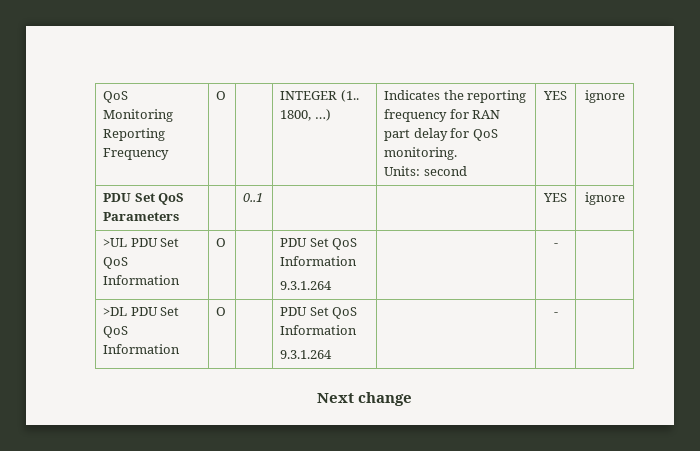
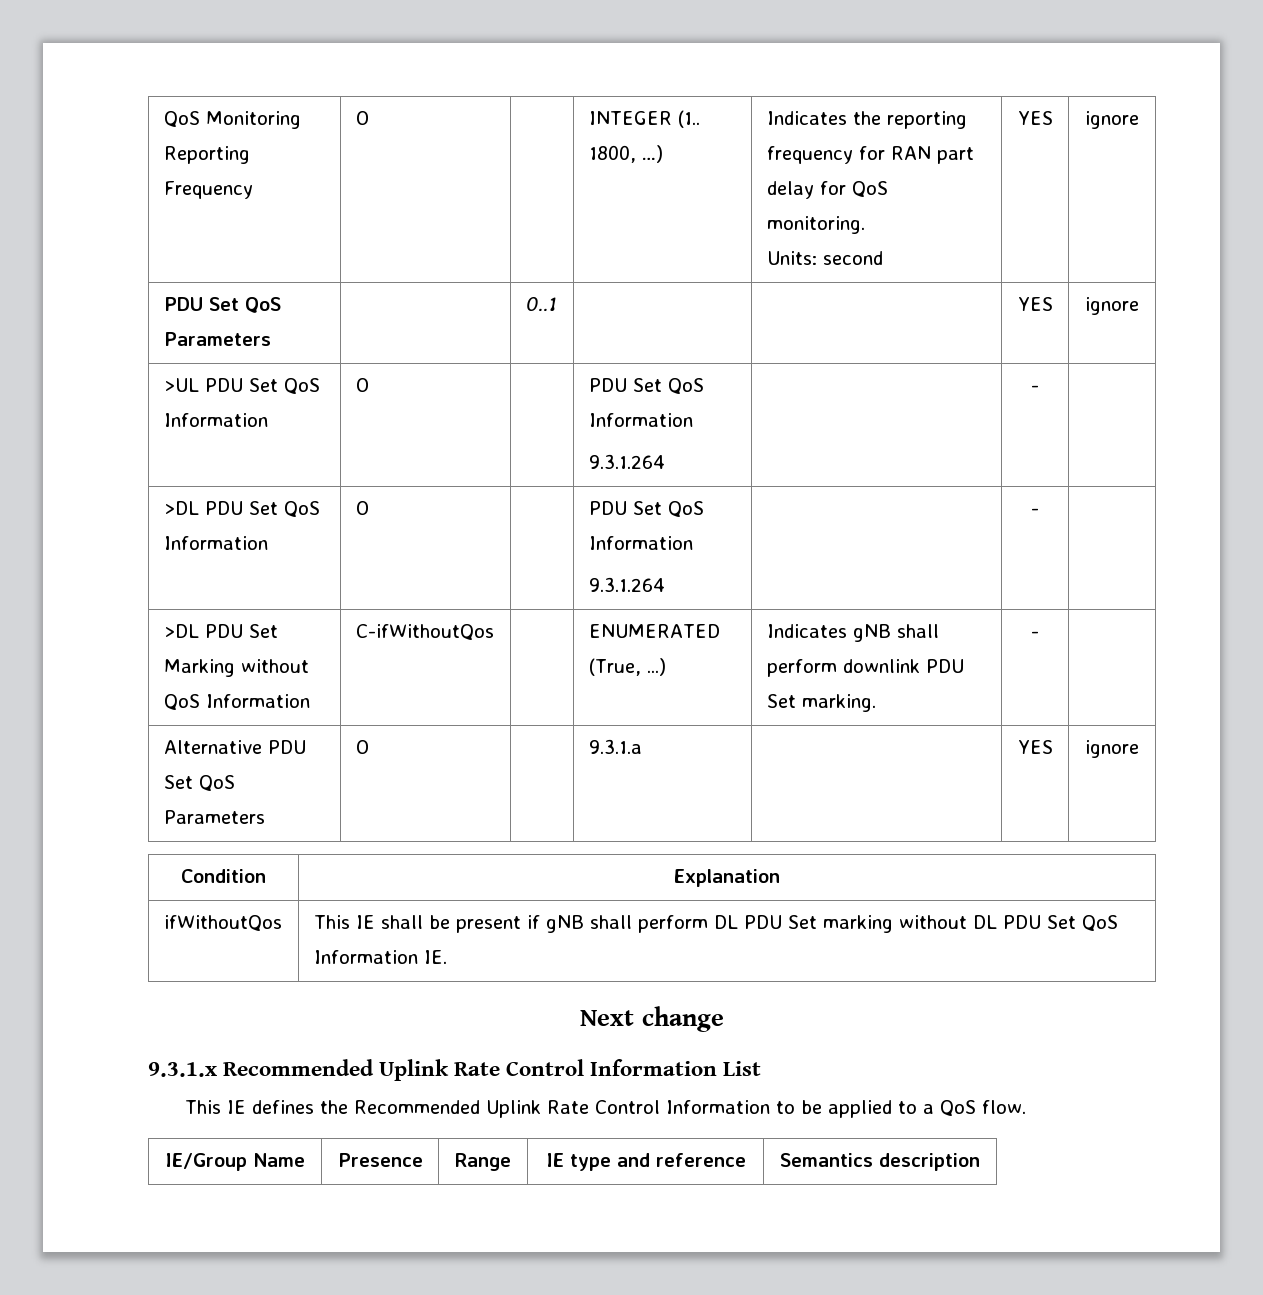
[316,392,413,406] // Next change -> [163,624,278,638] [163,659,309,677] [163,694,310,710] [355,624,494,640] [588,624,720,638] [588,658,666,676] [766,624,939,642] [766,659,964,677] [766,694,876,712] [1031,631,1039,638] [163,740,306,754] [163,775,235,791] [163,810,265,824] [355,740,369,754] [588,739,642,754] [1017,740,1053,754] [1085,740,1139,758] [181,869,266,883] [674,869,780,887] [163,915,282,931] [313,915,1118,933] [313,950,447,964] [580,1006,724,1032] [148,1059,762,1081] [185,1100,1027,1118] [165,1153,305,1171] [337,1153,423,1167] [455,1153,511,1171] [545,1153,746,1171] [780,1153,980,1171] // >DL PDU Set Marking without QoS Information | C-ifWithoutQos | | ENUMERATED (True, ...) | Indicates gNB shall perform downlink PDU Set marking. | - | // Alternative PDU Set QoS Parameters | O | | 9.3.1.a | | YES | ignore // Condition | Explanation // ifWithoutQos | This IE shall be present if gNB shall perform DL PDU Set marking without DL PDU Set QoS Information IE. // Next change // 9.3.1.x Recommended Uplink Rate Control Information List // This IE defines the Recommended Uplink Rate Control Information to be applied to a QoS flow. // IE/Group Name | Presence | Range | IE type and reference | Semantics description

